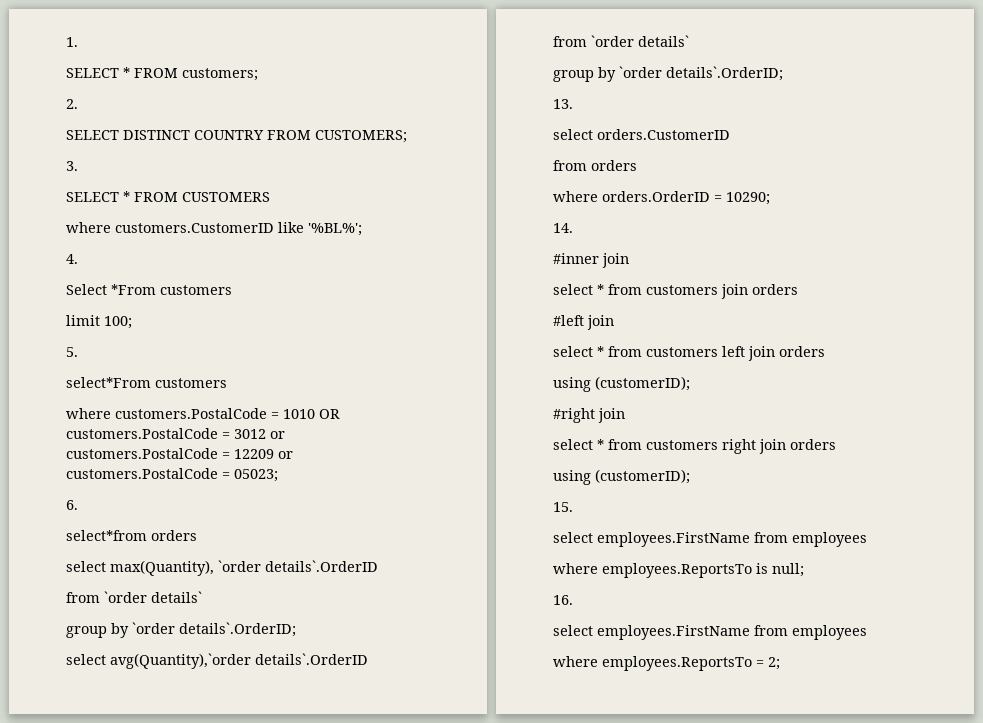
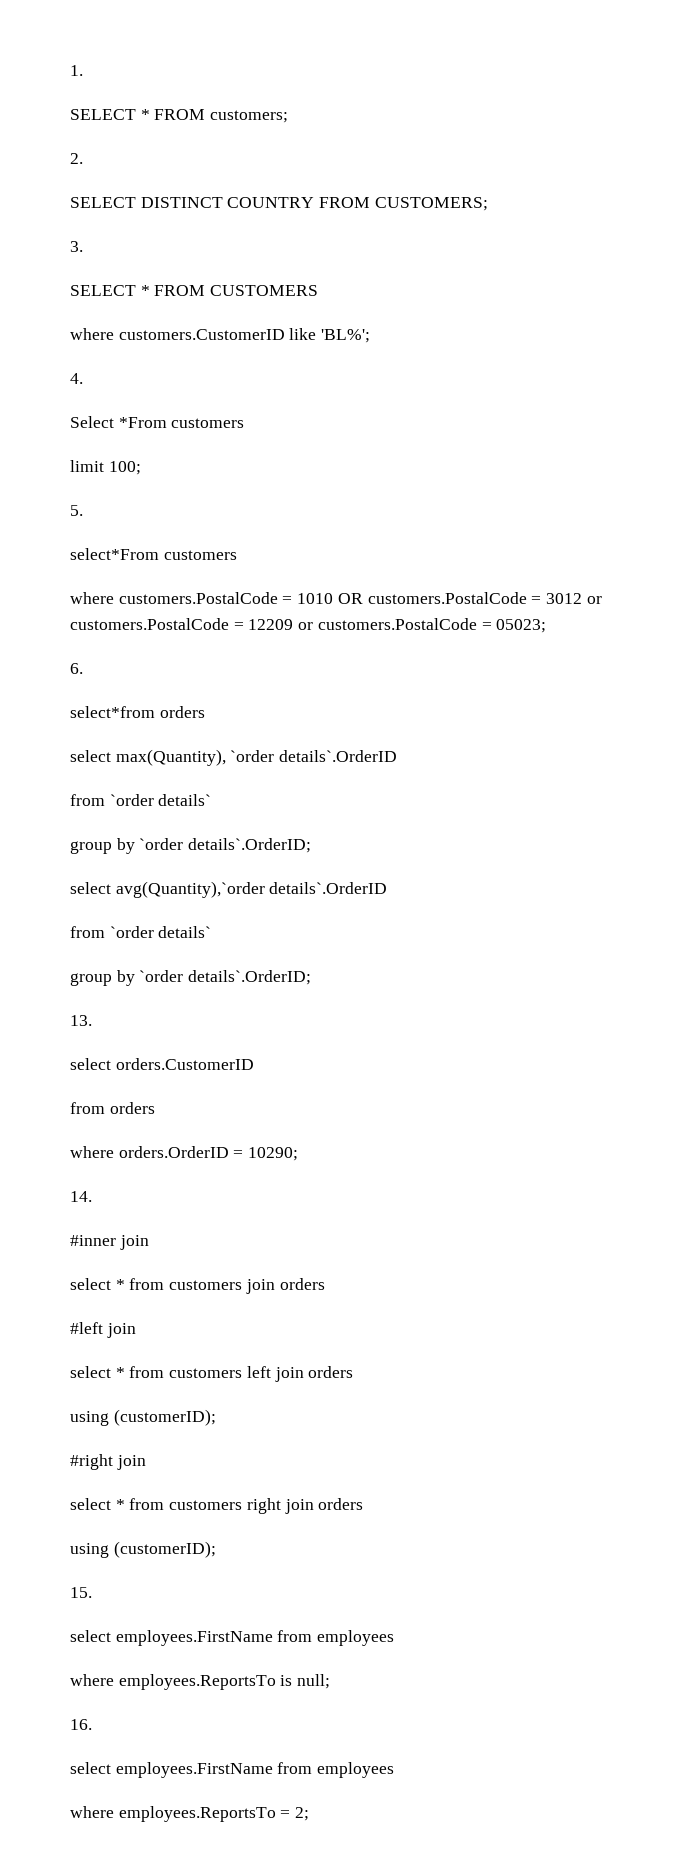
[308,223,362,236] '%BL%'; -> [321,329,371,343] 'BL%';

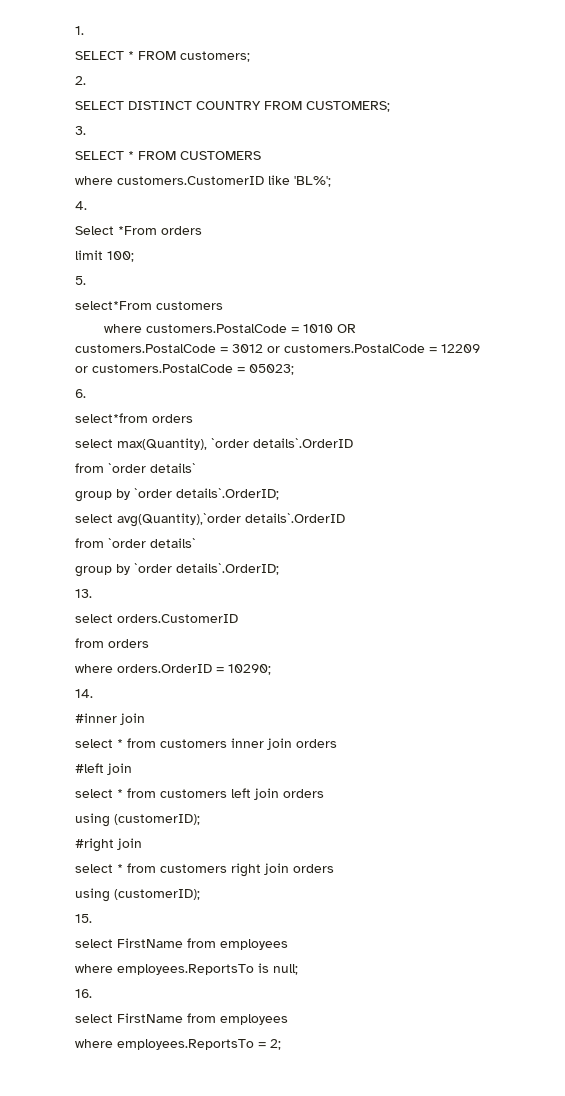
[171,418,245,428] customers -> [161,226,202,235] orders
(243, 1285) none -> [231,738,264,748] inner
[115,1630,273,1646] employees.FirstName -> [117,938,183,948] FirstName
[115,1762,273,1778] employees.FirstName -> [117,1013,183,1023] FirstName

